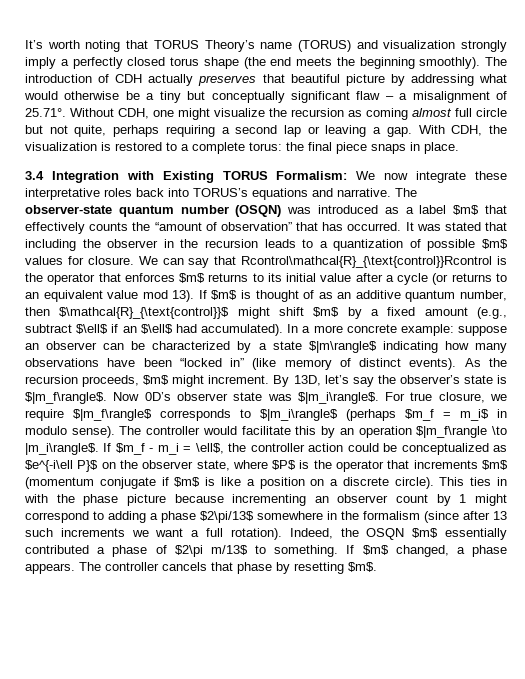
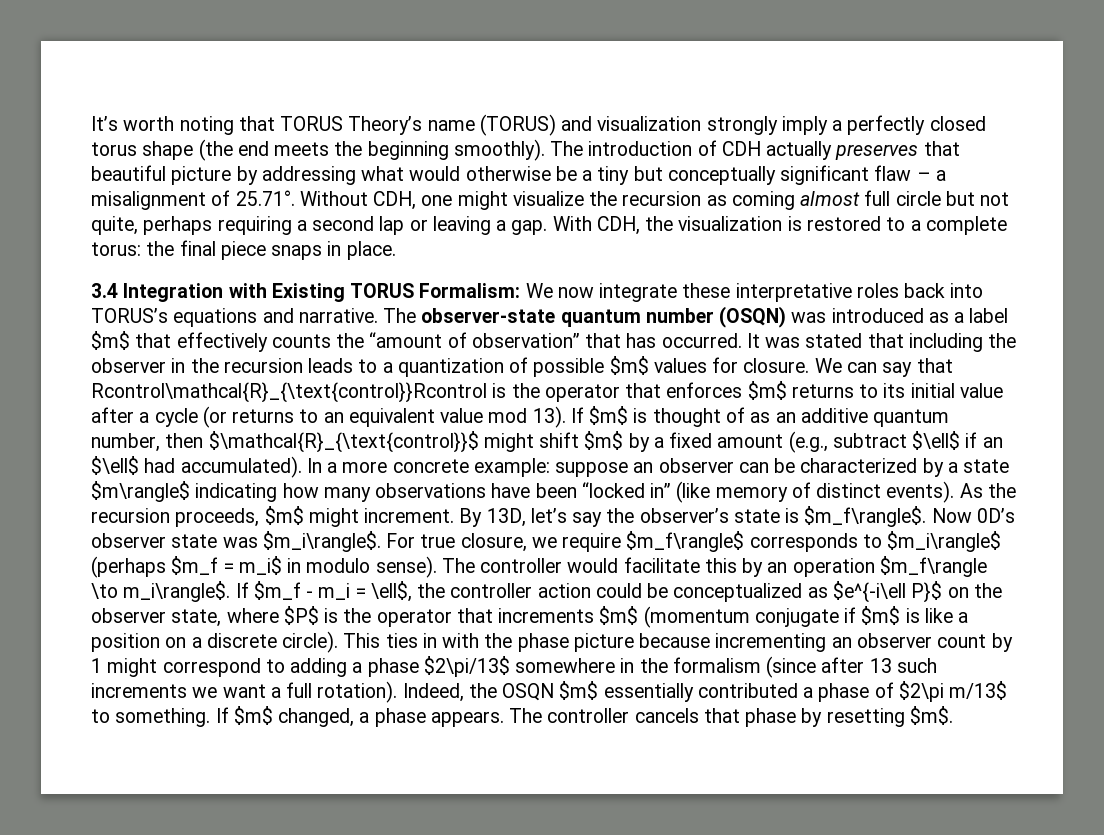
[308,341,377,353] $|m\rangle$ -> [91,481,190,502] $m\rangle$
[25,392,107,404] $|m_f\rangle$. -> [804,506,927,527] $m_f\rangle$.
[297,392,379,404] $|m_i\rangle$. -> [262,531,381,552] $m_i\rangle$.
[73,409,152,421] $|m_f\rangle$ -> [626,531,745,552] $m_f\rangle$
[260,409,338,421] $|m_i\rangle$ -> [887,531,1002,552] $m_i\rangle$
[416,426,508,438] [25,443,99,455] $|m_f\rangle \to |m_i\rangle$. -> [879,556,987,577] [91,581,231,602] $m_f\rangle \to m_i\rangle$.

